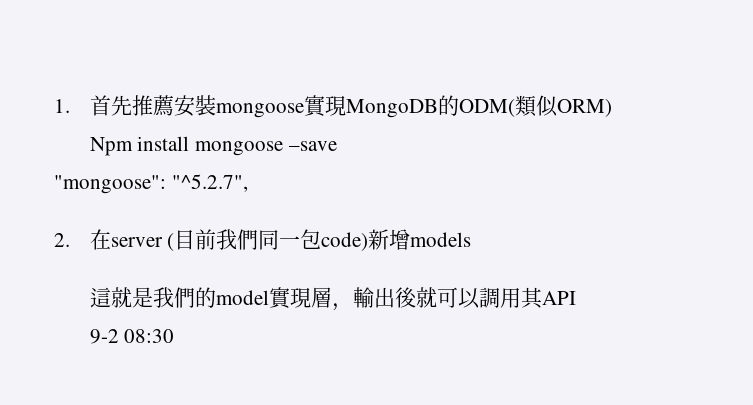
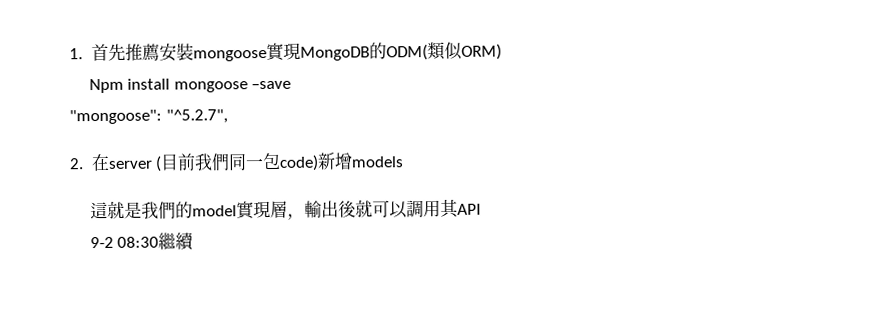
(175, 336) none -> [158,232,195,251] 繼續

